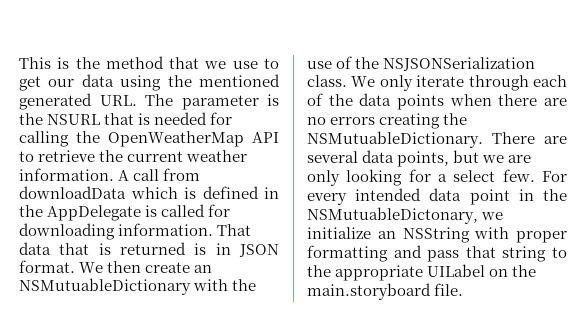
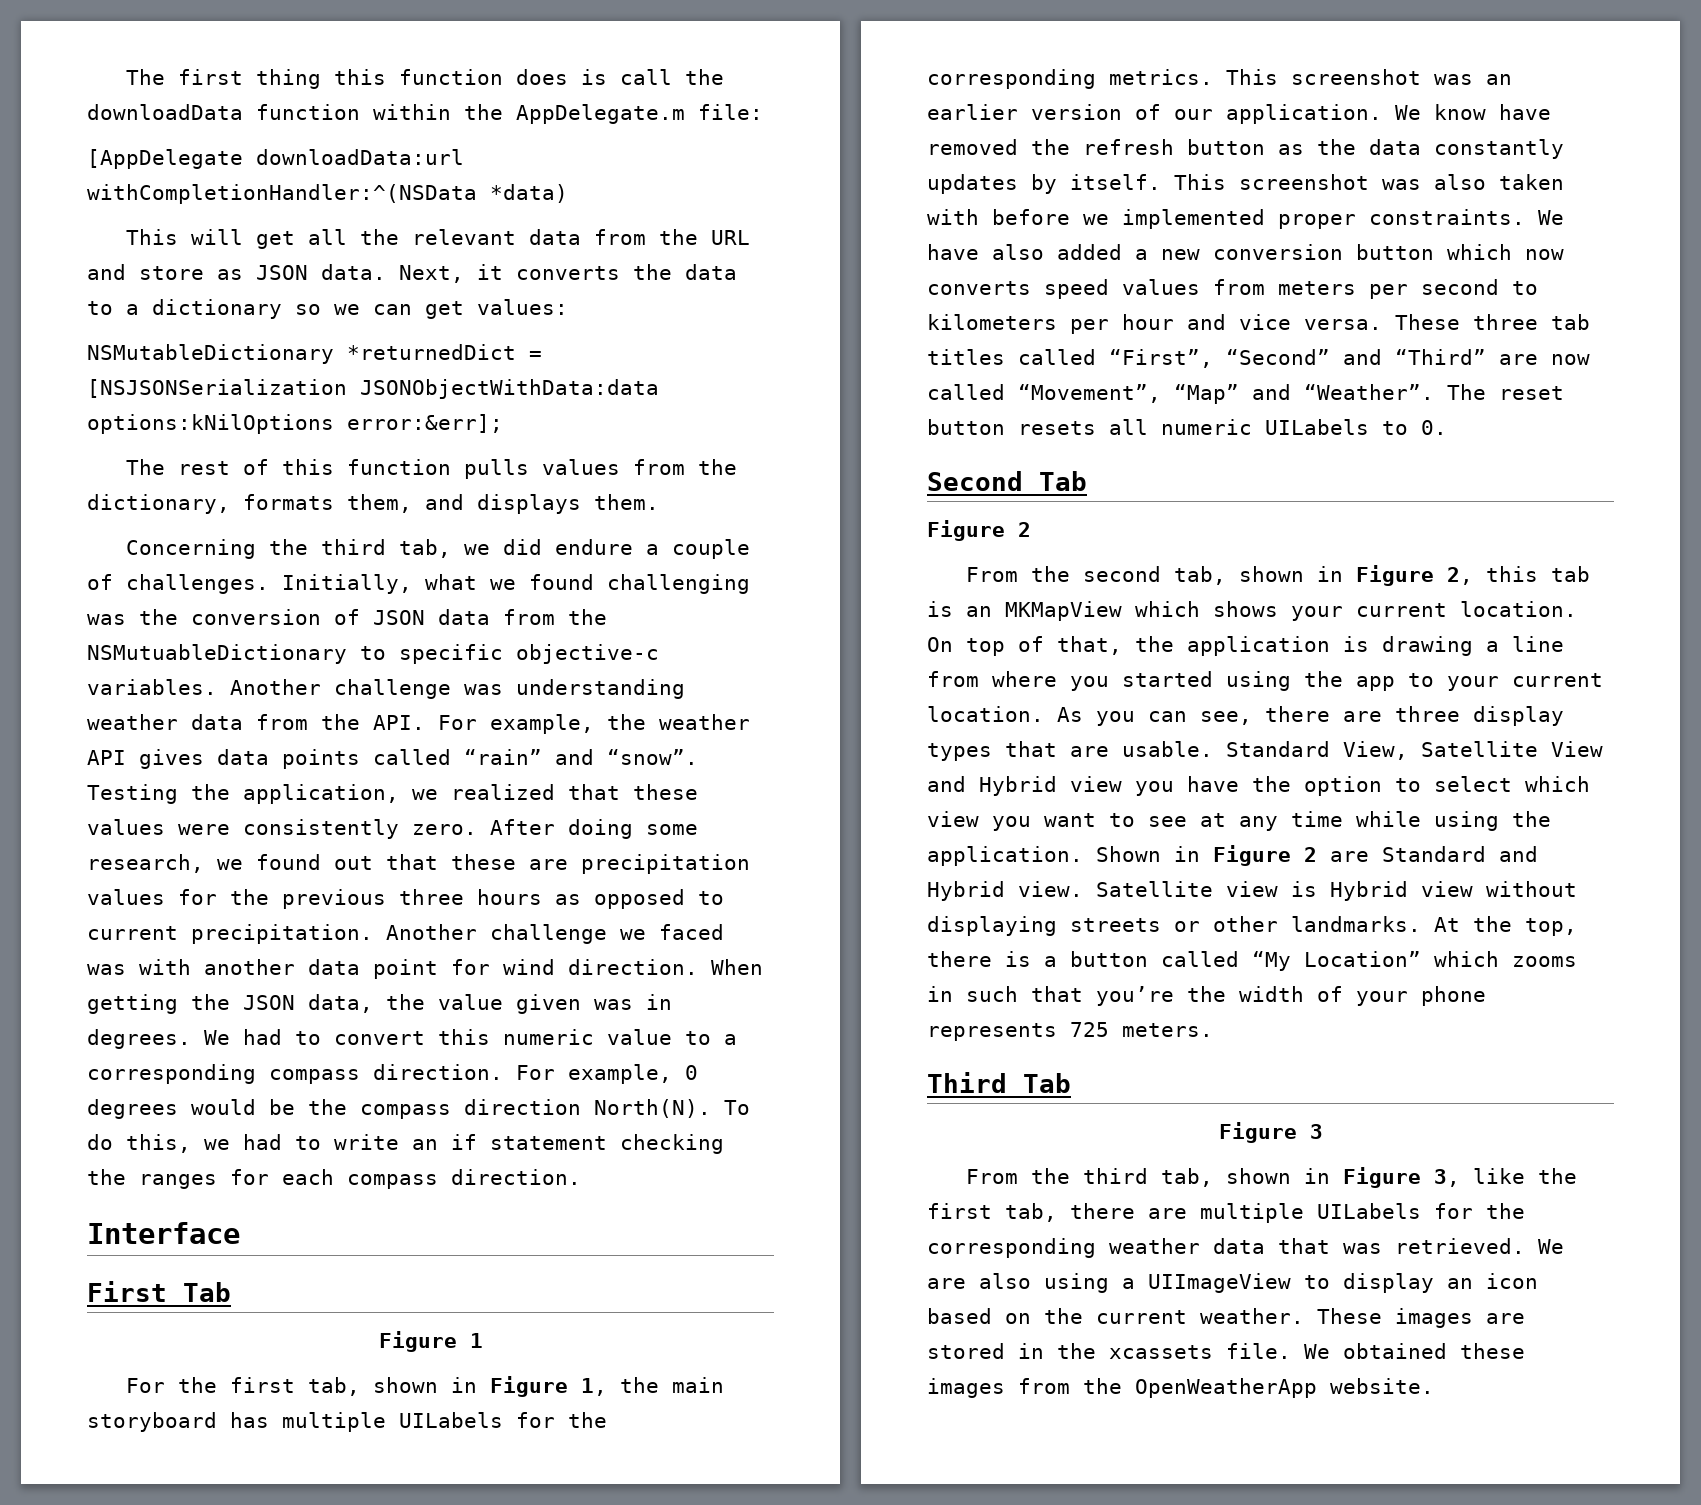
[19,56,279,69] [19,74,280,91] [19,93,279,110] [19,112,233,125] [19,131,279,147] [19,150,248,162] [19,168,201,181] [19,186,279,199] [19,204,231,221] [19,223,252,240] [19,242,280,257] [19,260,213,273] [19,278,257,295] [307,56,536,71] [307,75,567,91] [307,93,567,110] [307,113,468,129] [307,131,567,148] [307,150,532,167] [307,169,567,186] [307,188,567,205] [307,207,504,224] [307,227,567,243] [307,245,567,262] [307,264,537,281] [307,283,464,300] This is the method that we use to get our data using the mentioned generated URL. The parameter is the NSURL that is needed for calling the OpenWeatherMap API to retrieve the current weather information. A call from downloadData which is defined in the AppDelegate is called for downloading information. That data that is returned is in JSON format. We then create an NSMutuableDictionary with the use of the NSJSONSerialization class. We only iterate through each of the data points when there are no errors creating the NSMutuableDictionary. There are several data points, but we are only looking for a select few. For every intended data point in the NSMutuableDictonary, we initialize an NSString with proper formatting and pass that string to the appropriate UILabel on the main.storyboard file. -> [126,69,725,89] [87,104,763,124] [87,149,464,169] [87,184,568,204] [126,229,751,249] [87,264,737,283] [87,299,568,319] [87,344,542,364] [87,379,659,399] [87,414,503,434] [126,459,738,479] [87,494,659,514] [126,539,751,559] [87,574,750,594] [87,609,607,625] [87,644,659,664] [87,679,685,699] [87,714,750,734] [87,749,698,769] [87,784,698,804] [87,819,698,839] [87,854,750,874] [87,889,724,909] [87,924,724,944] [87,959,763,979] [87,994,672,1014] [87,1029,737,1049] [87,1064,698,1084] [87,1099,750,1119] [87,1134,724,1154] [87,1169,581,1189] [87,1222,240,1244] [87,1281,231,1302] [378,1331,483,1352] [126,1376,725,1397] [87,1412,607,1432] [927,69,1512,89] [927,104,1551,124] [927,139,1564,159] [927,174,1564,194] [927,209,1564,229] [927,244,1564,260] [927,279,1538,299] [927,314,1590,334] [927,349,1590,368] [927,384,1564,404] [927,419,1447,435] [927,471,1087,491] [927,520,1031,541] [966,565,1591,586] [927,601,1577,621] [927,636,1564,656] [927,671,1603,691] [927,706,1564,726] [927,741,1603,761] [927,776,1590,796] [927,811,1551,831] [927,845,1538,866] [927,881,1577,901] [927,916,1577,936] [927,951,1577,971] [927,986,1486,1006] [927,1022,1213,1041] [927,1072,1071,1093] [1218,1122,1323,1143] [966,1167,1578,1188] [927,1203,1525,1223] [927,1238,1564,1258] [927,1273,1538,1293] [927,1308,1525,1328] [927,1343,1525,1359] [927,1378,1434,1398] The first thing this function does is call the downloadData function within the AppDelegate.m file: // [AppDelegate downloadData:url withCompletionHandler:^(NSData *data) // This will get all the relevant data from the URL and store as JSON data. Next, it converts the data to a dictionary so we can get values: // NSMutableDictionary *returnedDict = [NSJSONSerialization JSONObjectWithData:data options:kNilOptions error:&err]; // The rest of this function pulls values from the dictionary, formats them, and displays them. // Concerning the third tab, we did endure a couple of challenges. Initially, what we found challenging was the conversion of JSON data from the NSMutuableDictionary to specific objective-c variables. Another challenge was understanding weather data from the API. For example, the weather API gives data points called “rain” and “snow”. Testing the application, we realized that these values were consistently zero. After doing some research, we found out that these are precipitation values for the previous three hours as opposed to current precipitation. Another challenge we faced was with another data point for wind direction. When getting the JSON data, the value given was in degrees. We had to convert this numeric value to a corresponding compass direction. For example, 0 degrees would be the compass direction North(N). To do this, we had to write an if statement checking the ranges for each compass direction. // Interface // First Tab // Figure 1 // For the first tab, shown in Figure 1, the main storyboard has multiple UILabels for the corresponding metrics. This screenshot was an earlier version of our application. We know have removed the refresh button as the data constantly updates by itself. This screenshot was also taken with before we implemented proper constraints. We have also added a new conversion button which now converts speed values from meters per second to kilometers per hour and vice versa. These three tab titles called “First”, “Second” and “Third” are now called “Movement”, “Map” and “Weather”. The reset button resets all numeric UILabels to 0. // Second Tab // Figure 2 // From the second tab, shown in Figure 2, this tab is an MKMapView which shows your current location. On top of that, the application is drawing a line from where you started using the app to your current location. As you can see, there are three display types that are usable. Standard View, Satellite View and Hybrid view you have the option to select which view you want to see at any time while using the application. Shown in Figure 2 are Standard and Hybrid view. Satellite view is Hybrid view without displaying streets or other landmarks. At the top, there is a button called “My Location” which zooms in such that you’re the width of your phone represents 725 meters. // Third Tab // Figure 3 // From the third tab, shown in Figure 3, like the first tab, there are multiple UILabels for the corresponding weather data that was retrieved. We are also using a UIImageView to display an icon based on the current weather. These images are stored in the xcassets file. We obtained these images from the OpenWeatherApp website.

